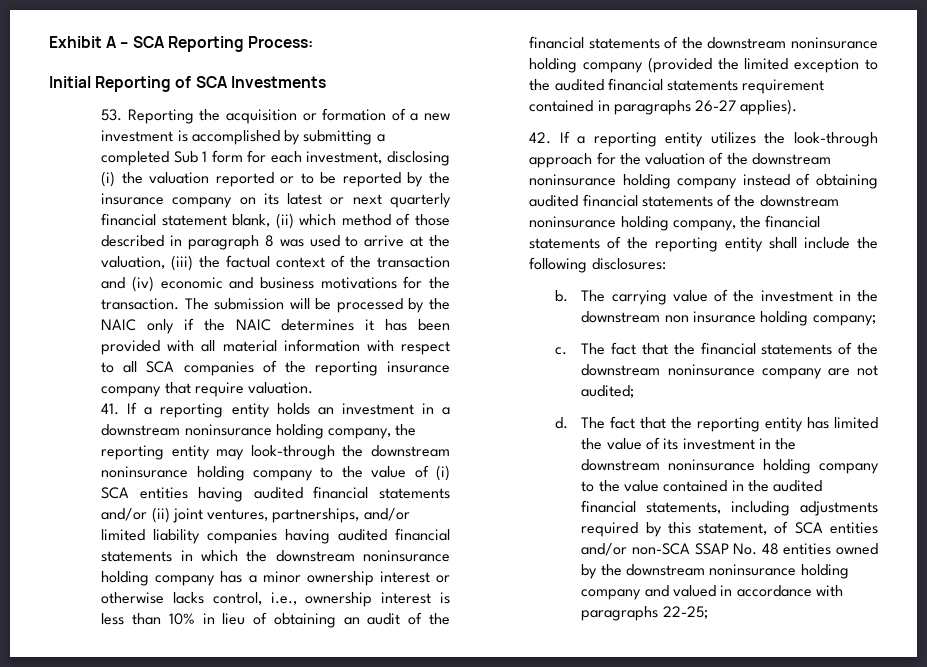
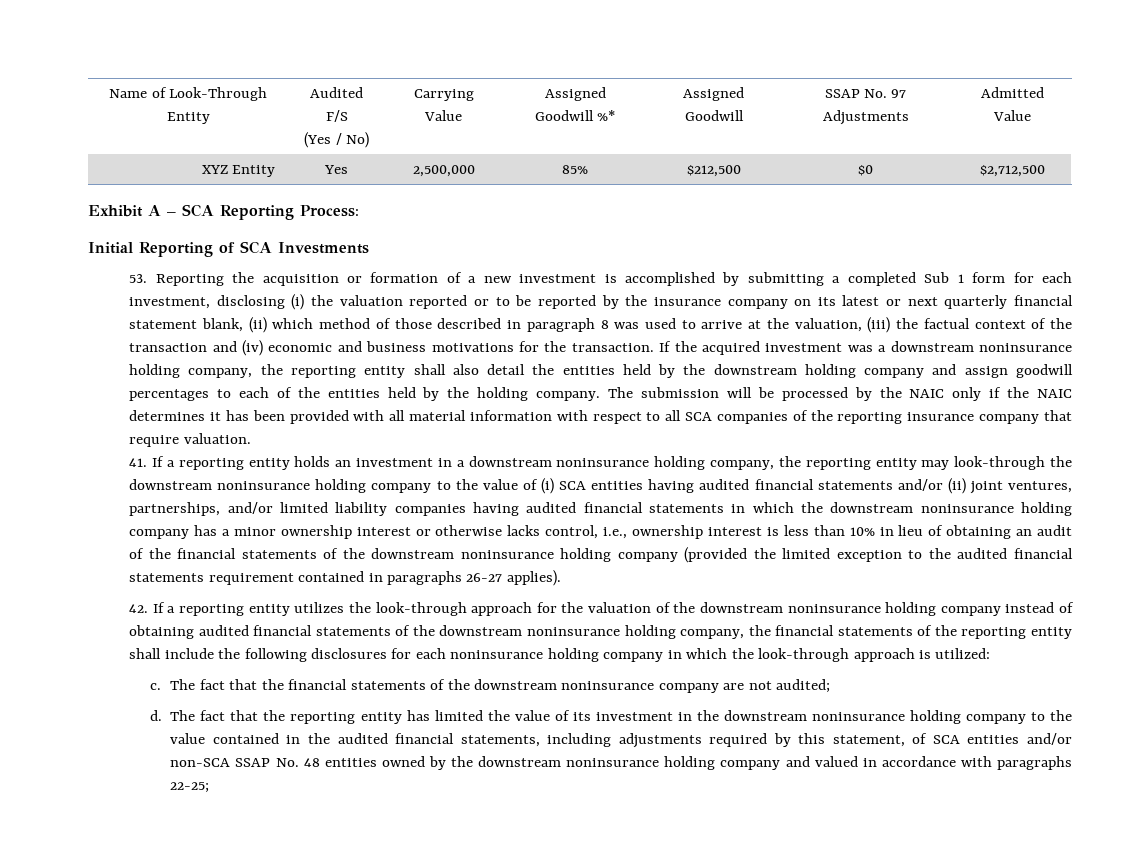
(49, 42) none -> [109,87,267,101] [166,112,210,124] [310,87,363,98] [325,110,348,122] [304,132,369,148] [413,89,474,101] [424,110,462,121] [544,87,606,101] [534,110,616,121] [683,87,744,101] [684,110,744,121] [824,89,907,98] [822,110,909,125] [980,87,1044,98] [992,110,1031,121] [201,165,276,177] [324,165,348,174] [412,165,475,177] [562,165,588,174] [686,165,741,177] [858,165,873,176] [979,165,1045,177] Name of Look-Through Entity | Audited F/S // (Yes / No) | Carrying Value | Assigned Goodwill %* | Assigned Goodwill | SSAP No. 97 Adjustments | Admitted Value // XYZ Entity | Yes | 2,500,000 | 85% | $212,500 | $0 | $2,712,500 //
(180, 304) none -> [659,341,1073,355] [129,364,1074,378] [129,387,601,401] If the acquired investment was a downstream noninsurance holding company, the reporting entity shall also detail the entities held by the downstream holding company and assign goodwill percentages to each of the entities held by the holding company.
[591,258,666,270] [555,289,878,305] [581,311,876,326] disclosures: // b. The carrying value of the investment in the downstream non insurance holding company; -> [311,648,991,662] disclosures for each noninsurance holding company in which the look-through approach is utilized:

